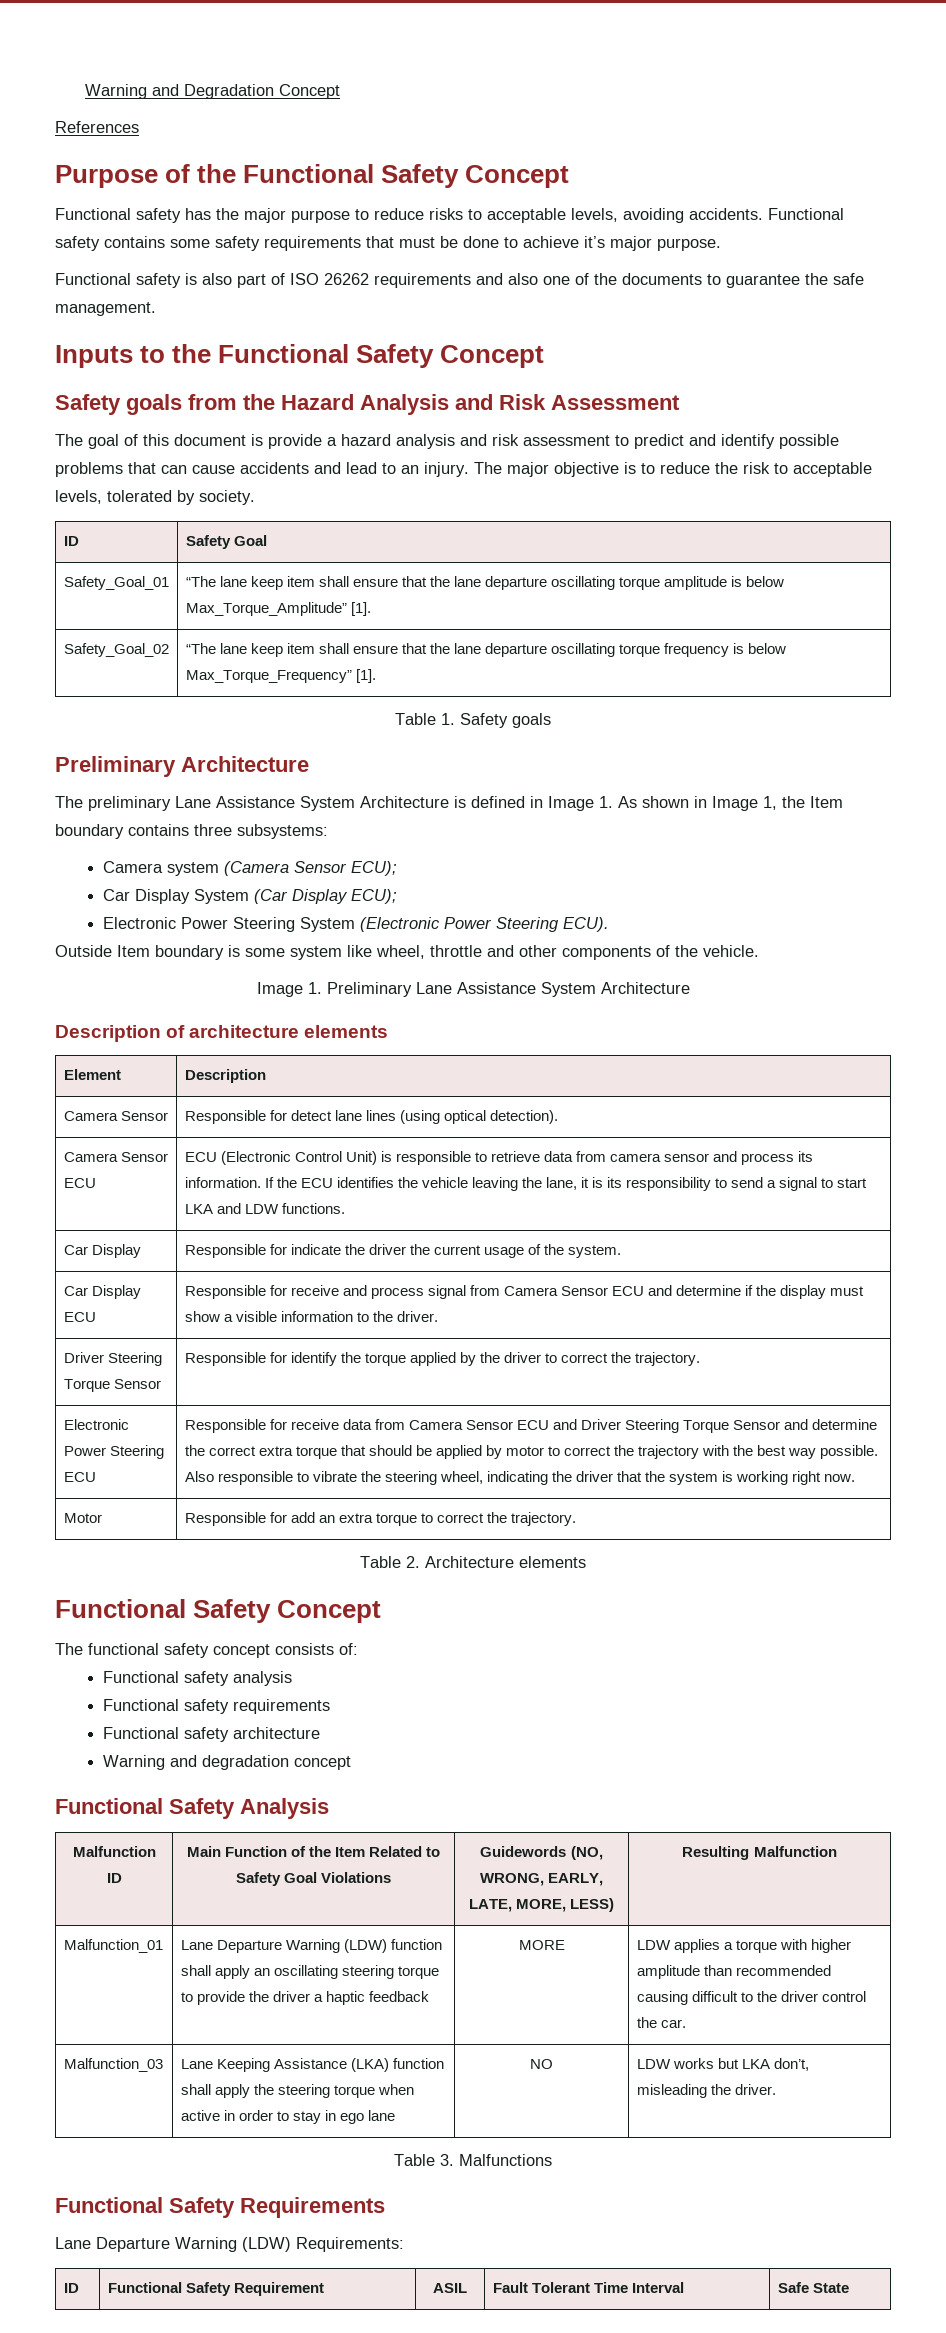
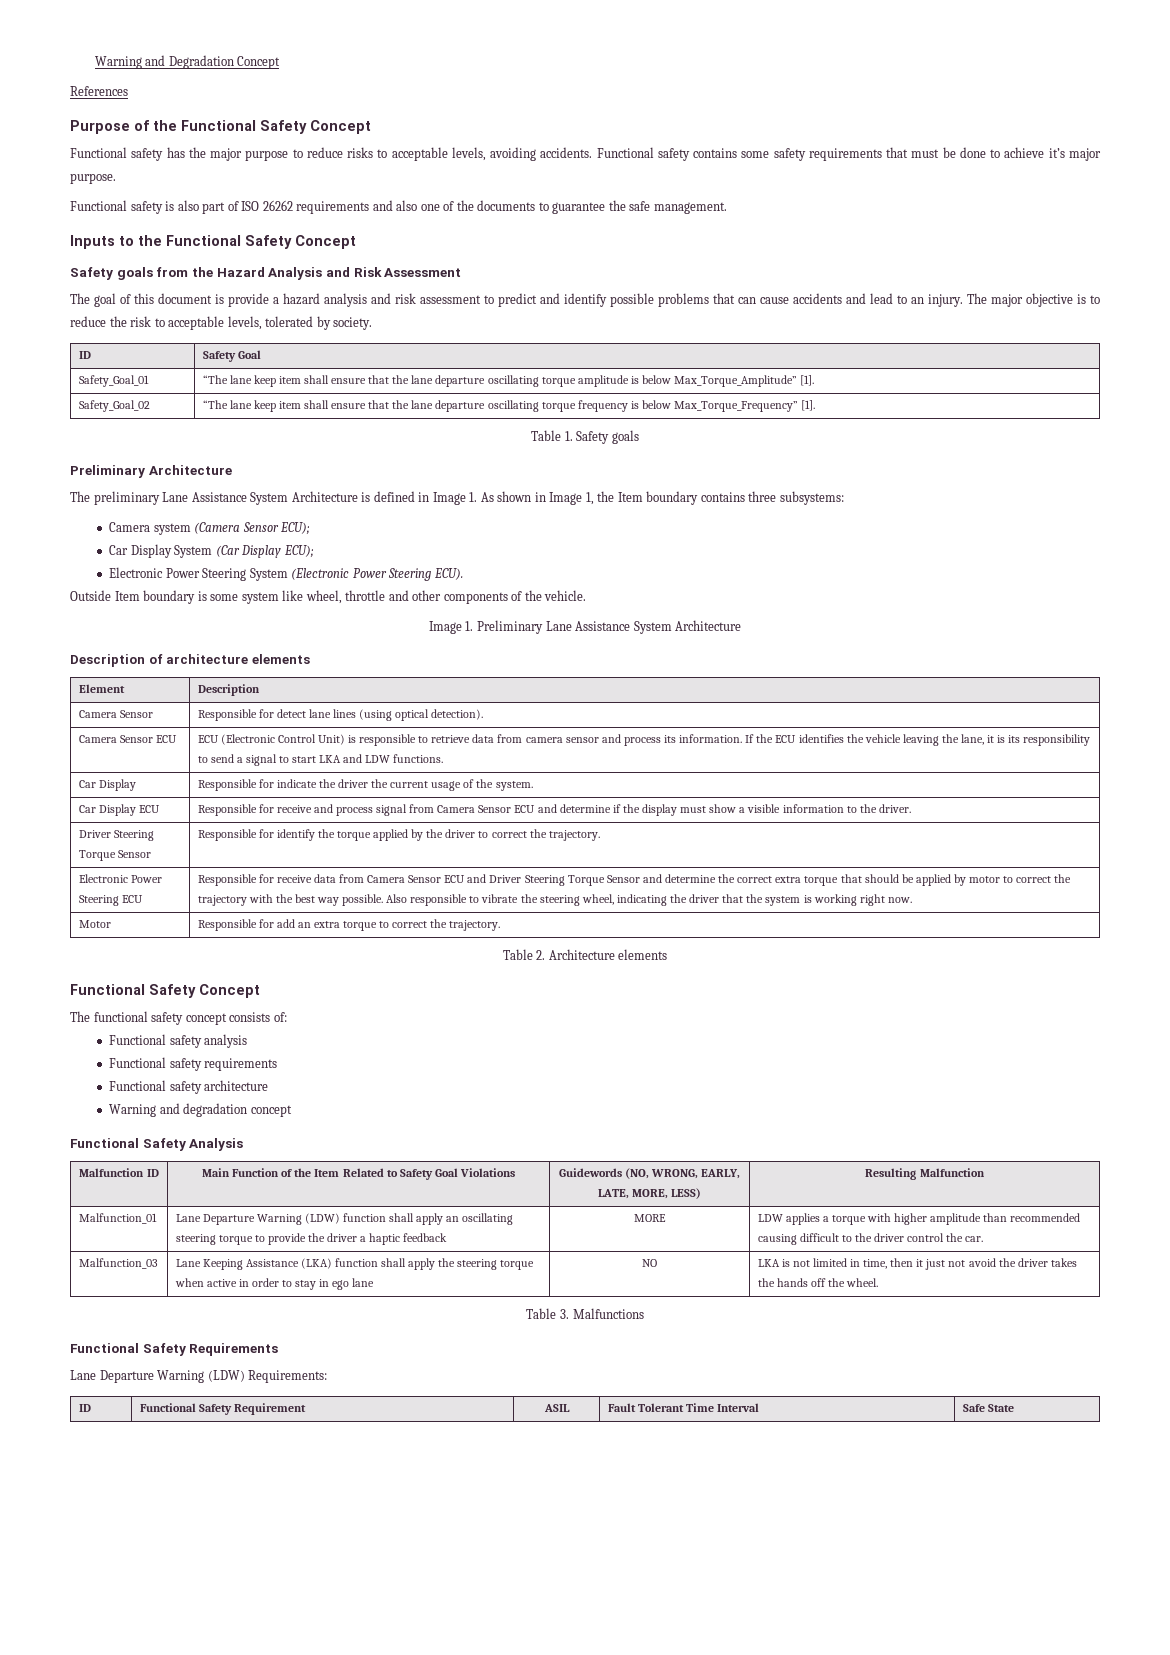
[636,2058,809,2071] [636,2084,776,2098] LDW works but LKA don’t, misleading the driver. -> [757,1258,1077,1270] [757,1278,878,1287] LKA is not limited in time, then it just not avoid the driver takes the hands off the wheel.

